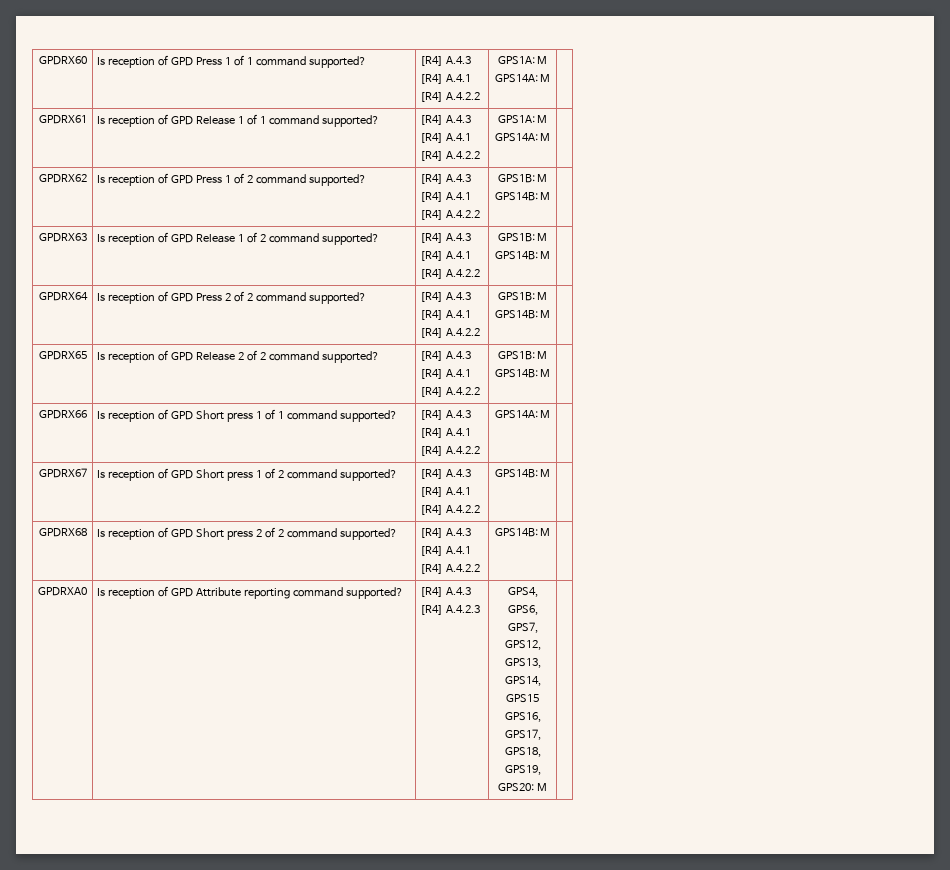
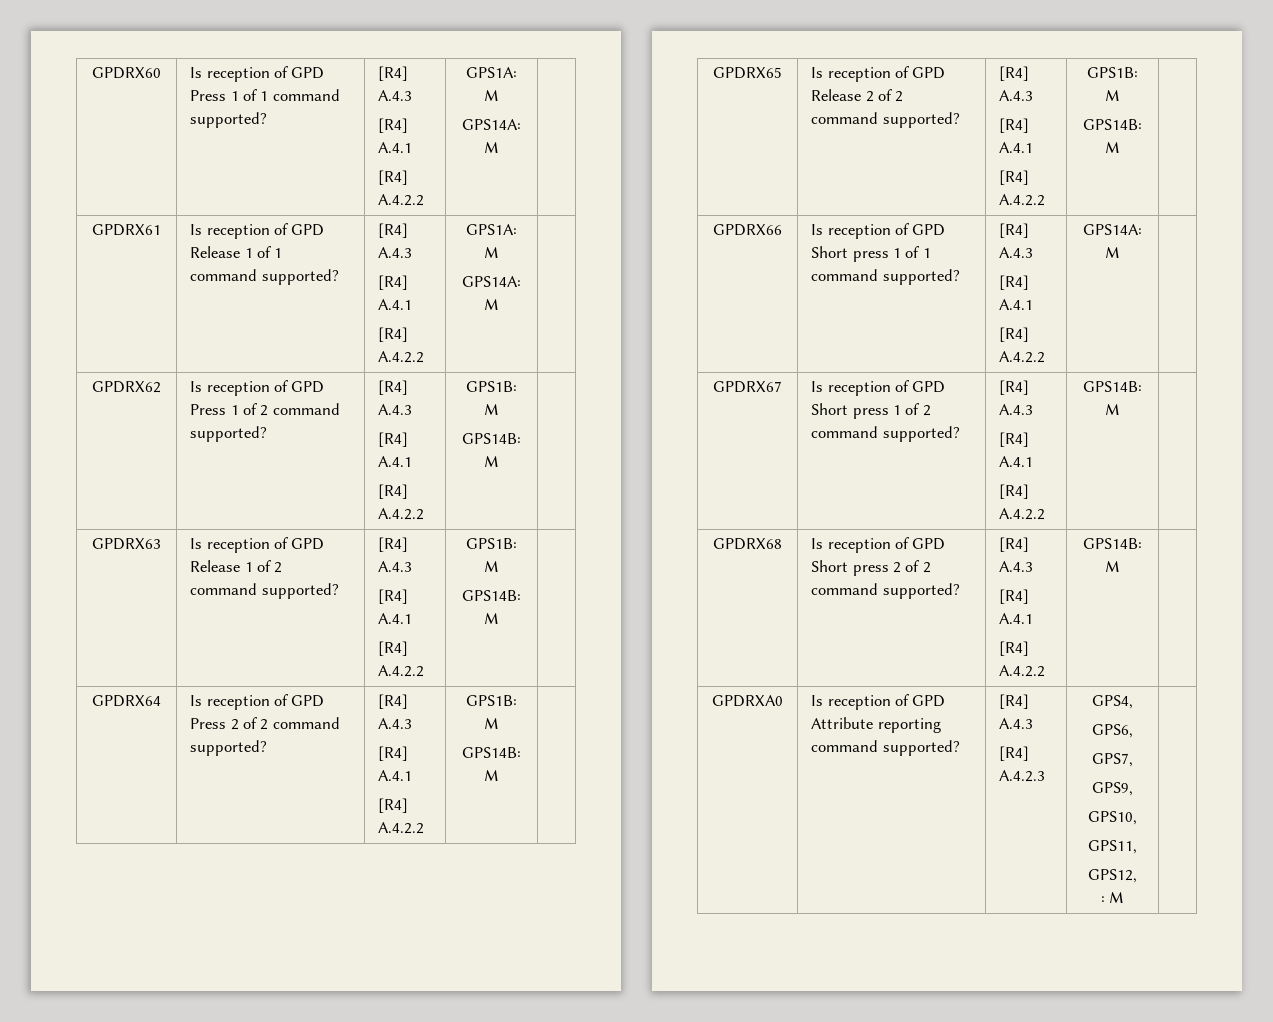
[504,640,541,650] [504,658,541,668] [504,676,541,686] [506,694,539,703] [504,712,541,722] [504,729,541,740] [504,747,541,757] [504,765,541,775] [498,783,535,792] GPS12, // GPS13, // GPS14, // GPS15 // GPS16, // GPS17, // GPS18, // GPS19, // GPS20: -> [1092,782,1133,796] [1088,811,1137,825] [1088,840,1137,854] [1088,869,1137,883] [1100,896,1105,903] GPS9, // GPS10, // GPS11, // GPS12, // :

